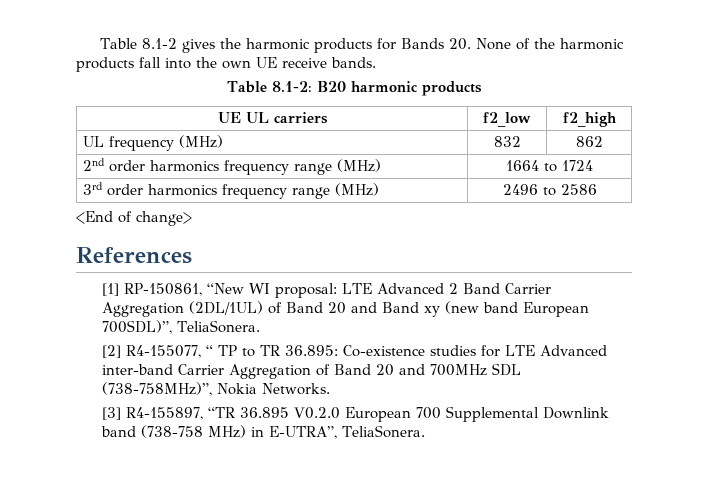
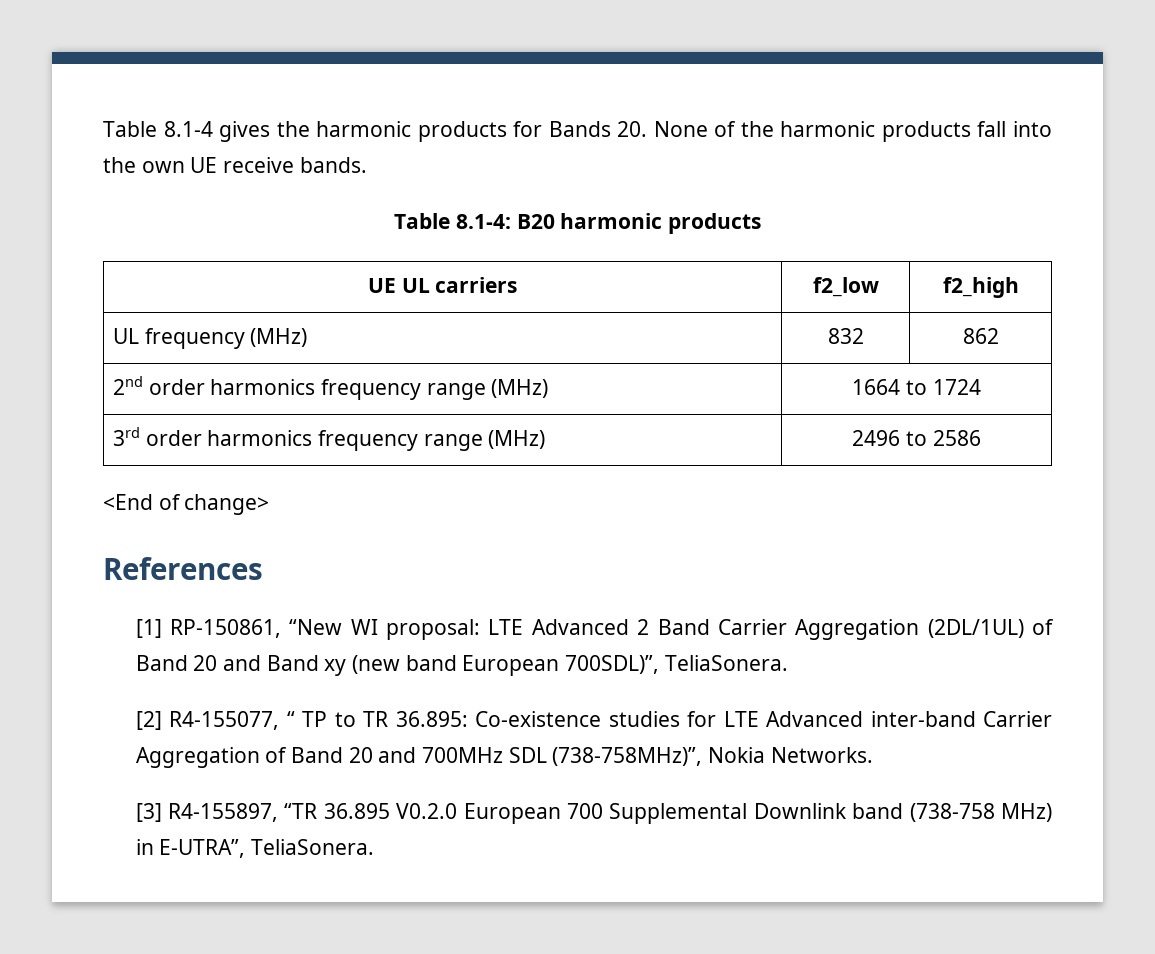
[100,38,178,49] Table 8.1-2 -> [103,121,213,137] Table 8.1-4
[271,81,312,92] 8.1-2: -> [455,214,511,229] 8.1-4:

